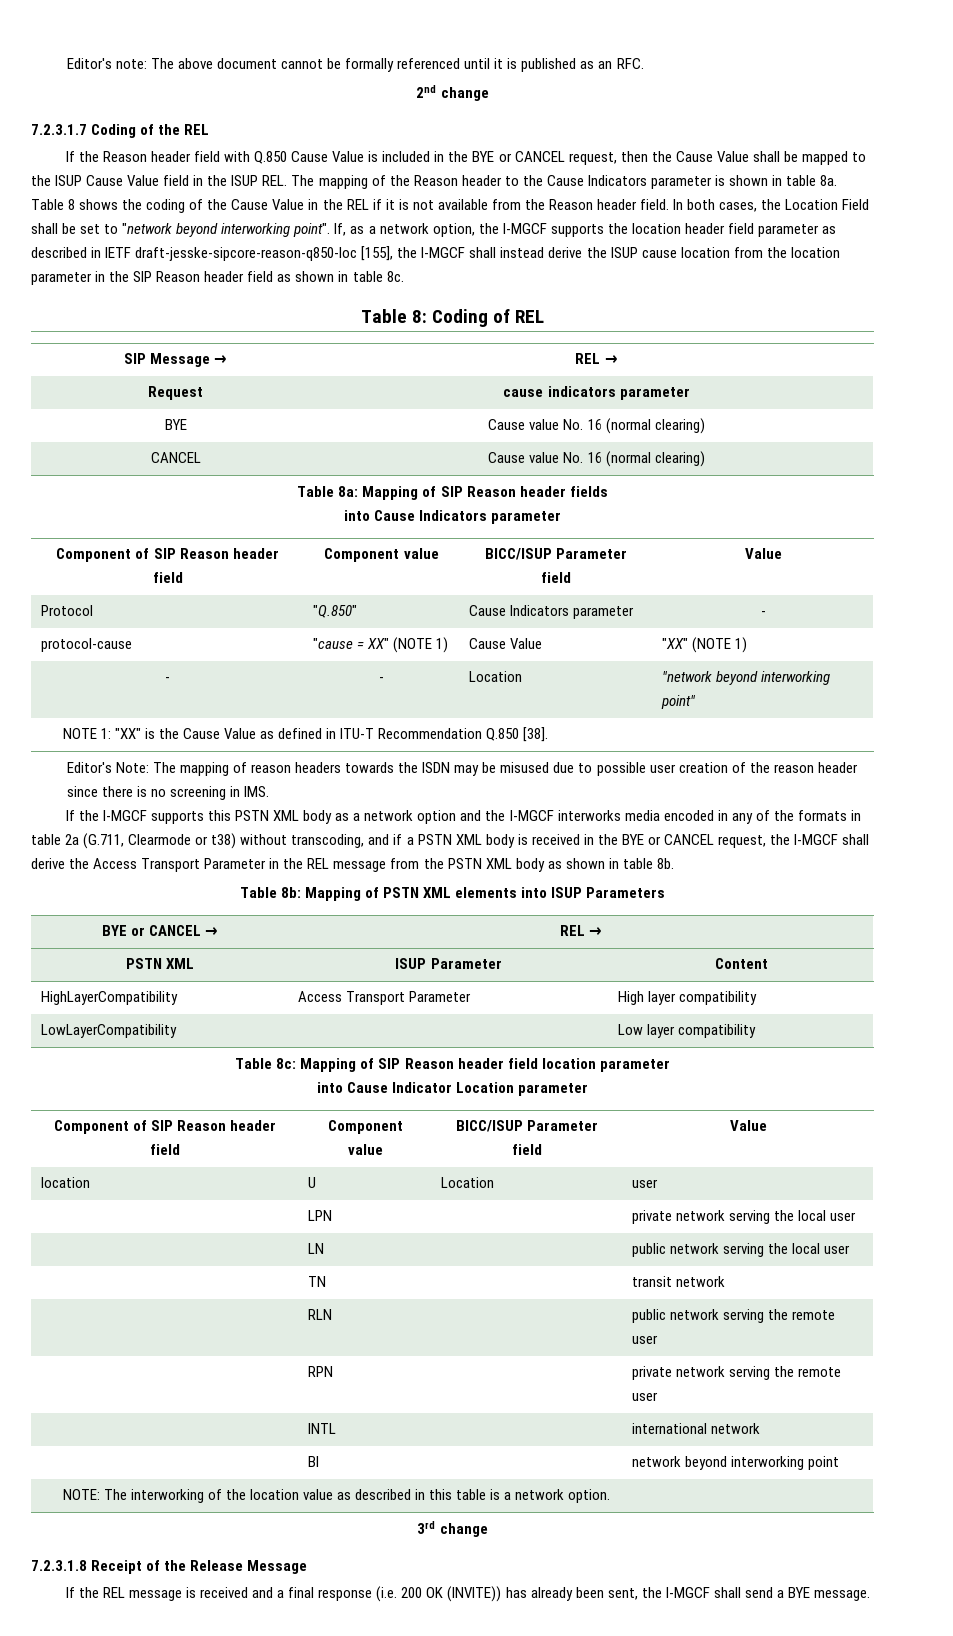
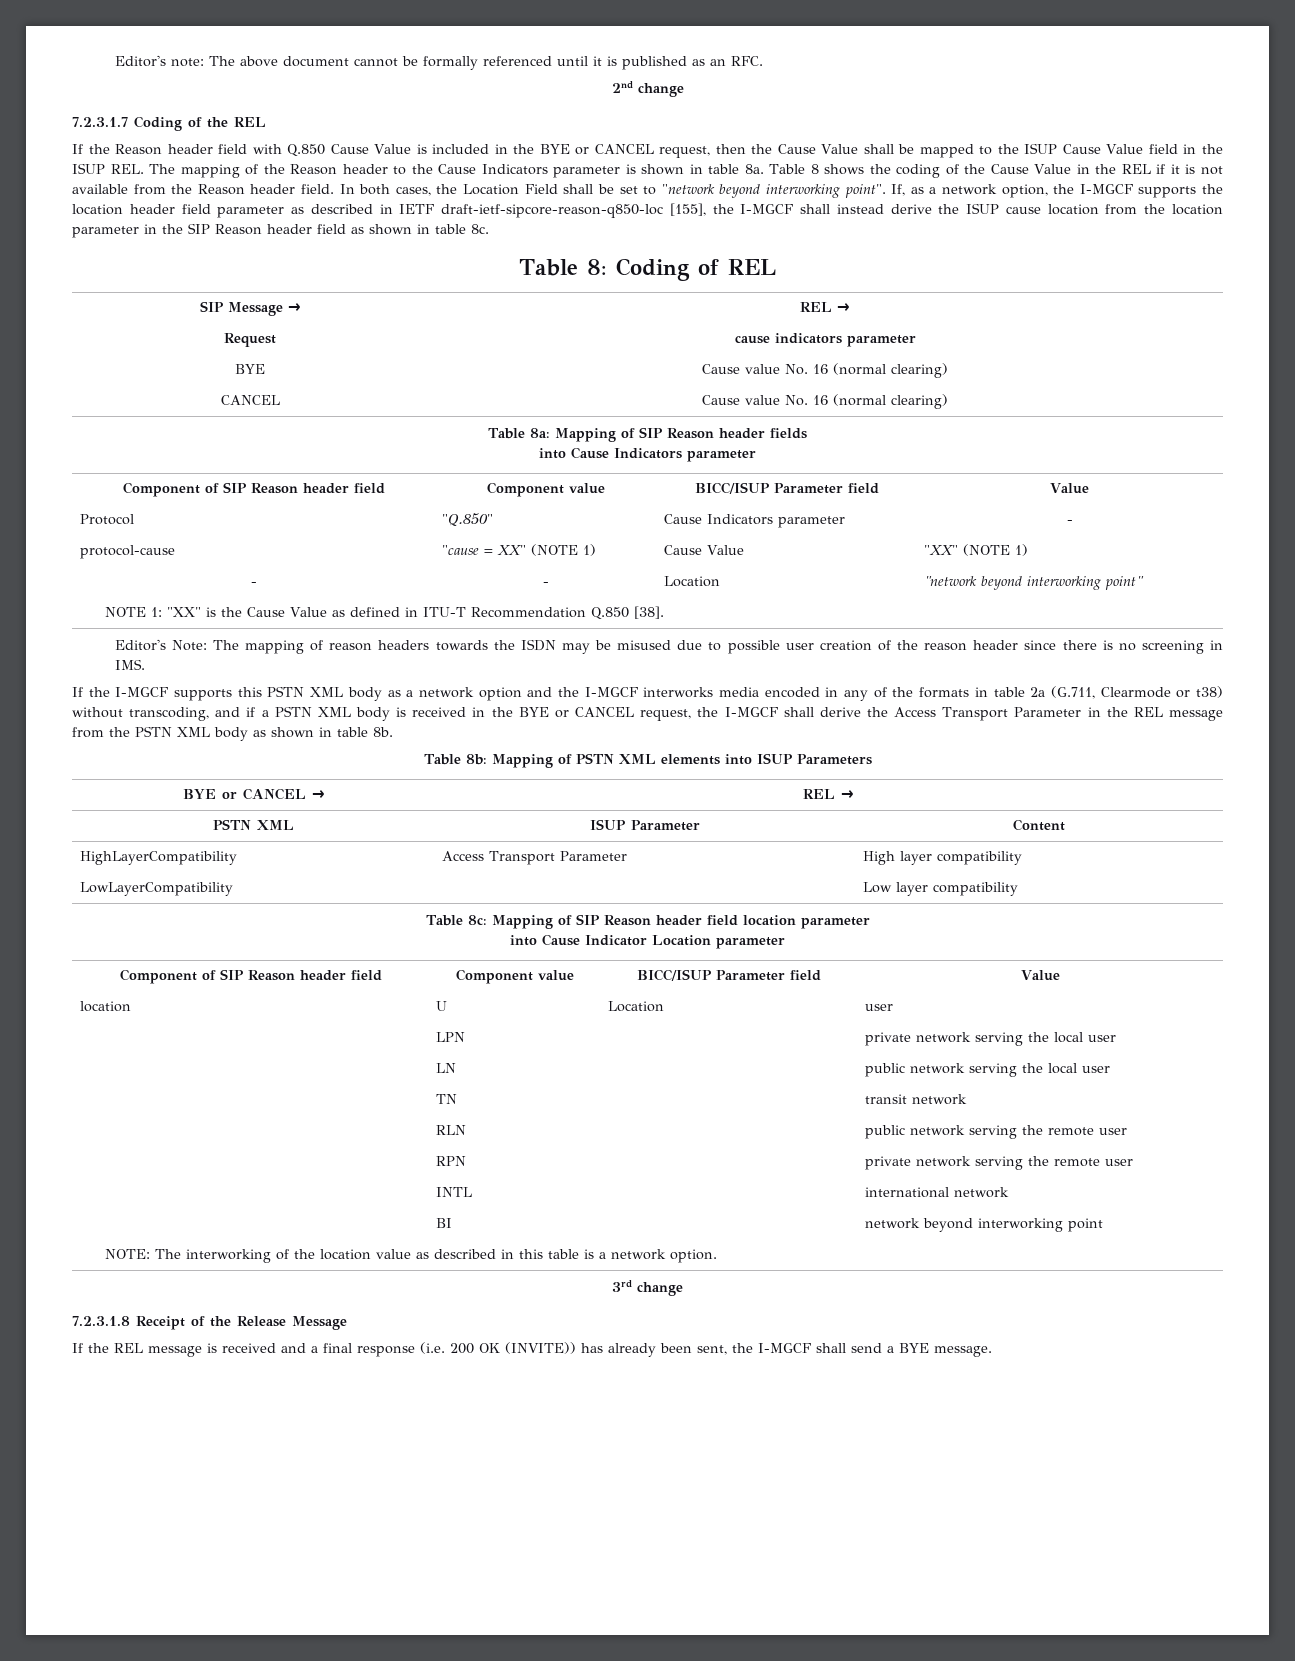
[135,247,358,261] draft-jesske-sipcore-reason-q850-loc -> [441,204,664,218] draft-ietf-sipcore-reason-q850-loc

